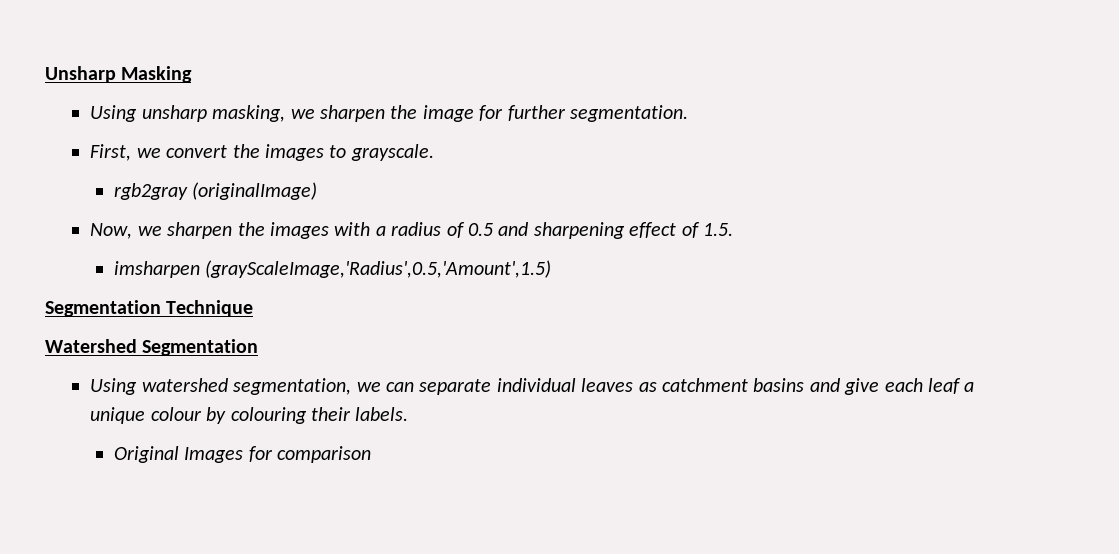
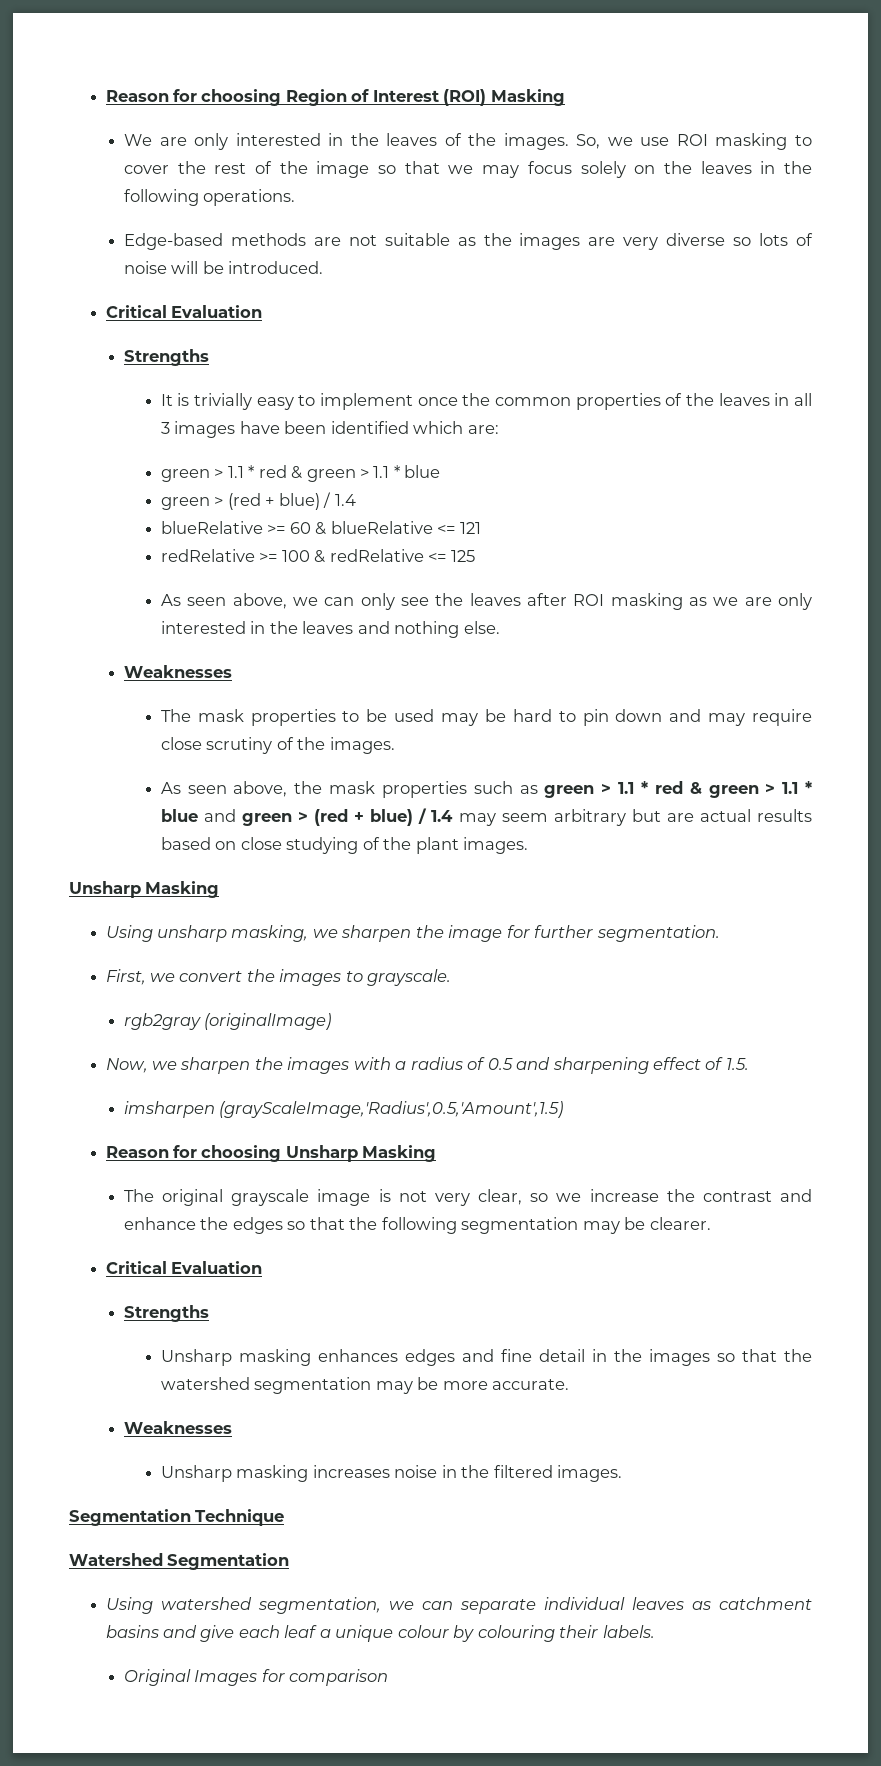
(45, 74) none -> [105,89,565,106] [123,133,813,150] [123,161,813,178] [123,189,296,206] [123,233,814,250] [123,261,324,274] [105,305,263,318] [123,349,209,366] [160,393,813,410] [160,421,499,438] [160,465,441,482] [160,492,356,510] [160,521,481,535] [160,549,475,563] [160,593,813,610] [160,621,500,638] [123,665,232,678] [160,709,812,726] [160,737,395,754] [160,781,813,798] [160,808,812,826] [160,837,528,854] Reason for choosing Region of Interest (ROI) Masking // We are only interested in the leaves of the images. So, we use ROI masking to cover the rest of the image so that we may focus solely on the leaves in the following operations. // Edge-based methods are not suitable as the images are very diverse so lots of noise will be introduced. // Critical Evaluation // Strengths // It is trivially easy to implement once the common properties of the leaves in all 3 images have been identified which are: // green > 1.1 * red & green > 1.1 * blue // green > (red + blue) / 1.4 // blueRelative >= 60 & blueRelative <= 121 // redRelative >= 100 & redRelative <= 125 // As seen above, we can only see the leaves after ROI masking as we are only interested in the leaves and nothing else. // Weaknesses // The mask properties to be used may be hard to pin down and may require close scrutiny of the images. // As seen above, the mask properties such as green > 1.1 * red & green > 1.1 * blue and green > (red + blue) / 1.4 may seem arbitrary but are actual results based on close studying of the plant images. //
(552, 269) none -> [105,1145,437,1162] [123,1189,812,1206] [123,1217,711,1234] [105,1261,263,1274] [123,1305,209,1322] [160,1349,813,1366] [160,1377,570,1394] [123,1421,232,1434] [160,1465,622,1482] // Reason for choosing Unsharp Masking // The original grayscale image is not very clear, so we increase the contrast and enhance the edges so that the following segmentation may be clearer. // Critical Evaluation // Strengths // Unsharp masking enhances edges and fine detail in the images so that the watershed segmentation may be more accurate. // Weaknesses // Unsharp masking increases noise in the filtered images.

